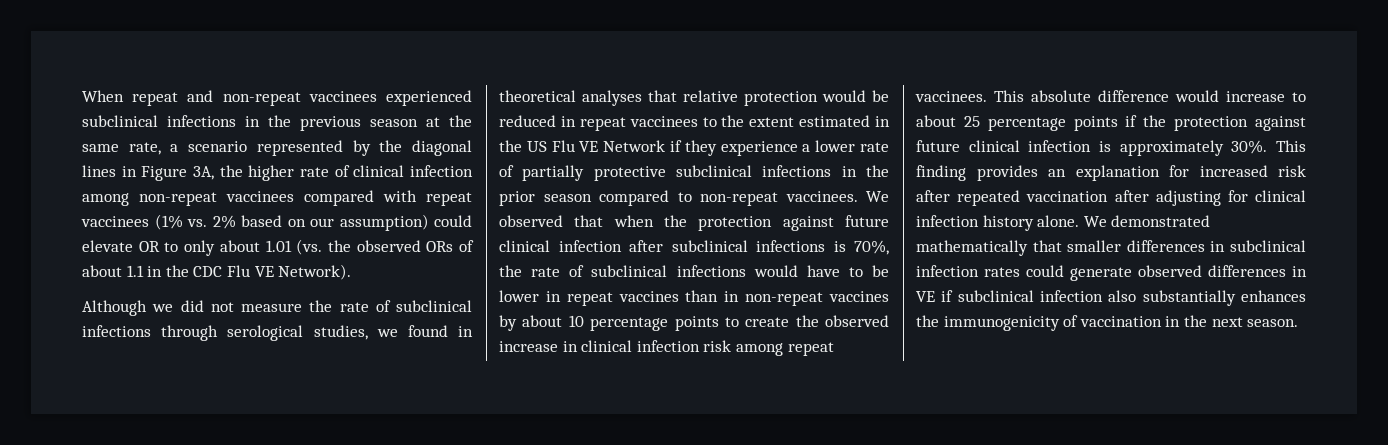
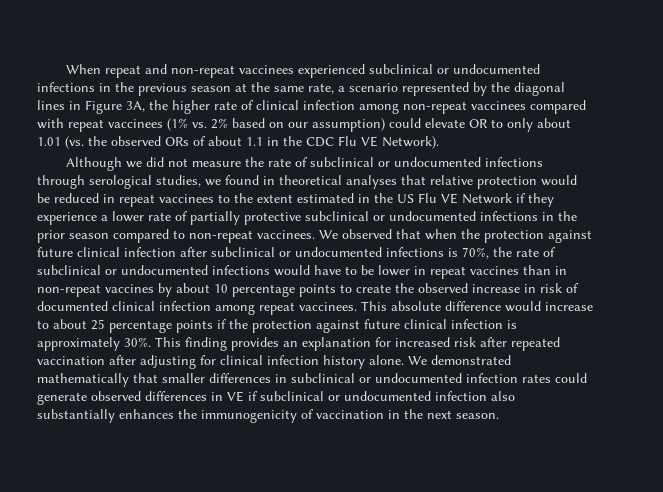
(158, 121) none -> [436,64,540,74] or undocumented
(472, 306) none -> [377,157,481,167] or undocumented
(752, 171) none -> [373,211,476,221] or undocumented
(748, 246) none -> [279,247,382,257] or undocumented
(668, 271) none -> [105,265,208,275] or undocumented
[581,340,732,352] clinical infection risk -> [540,283,579,293] [37,301,211,311] risk of documented clinical infection
(1306, 246) none -> [359,373,462,383] or undocumented
(1034, 296) none -> [328,391,431,401] or undocumented

